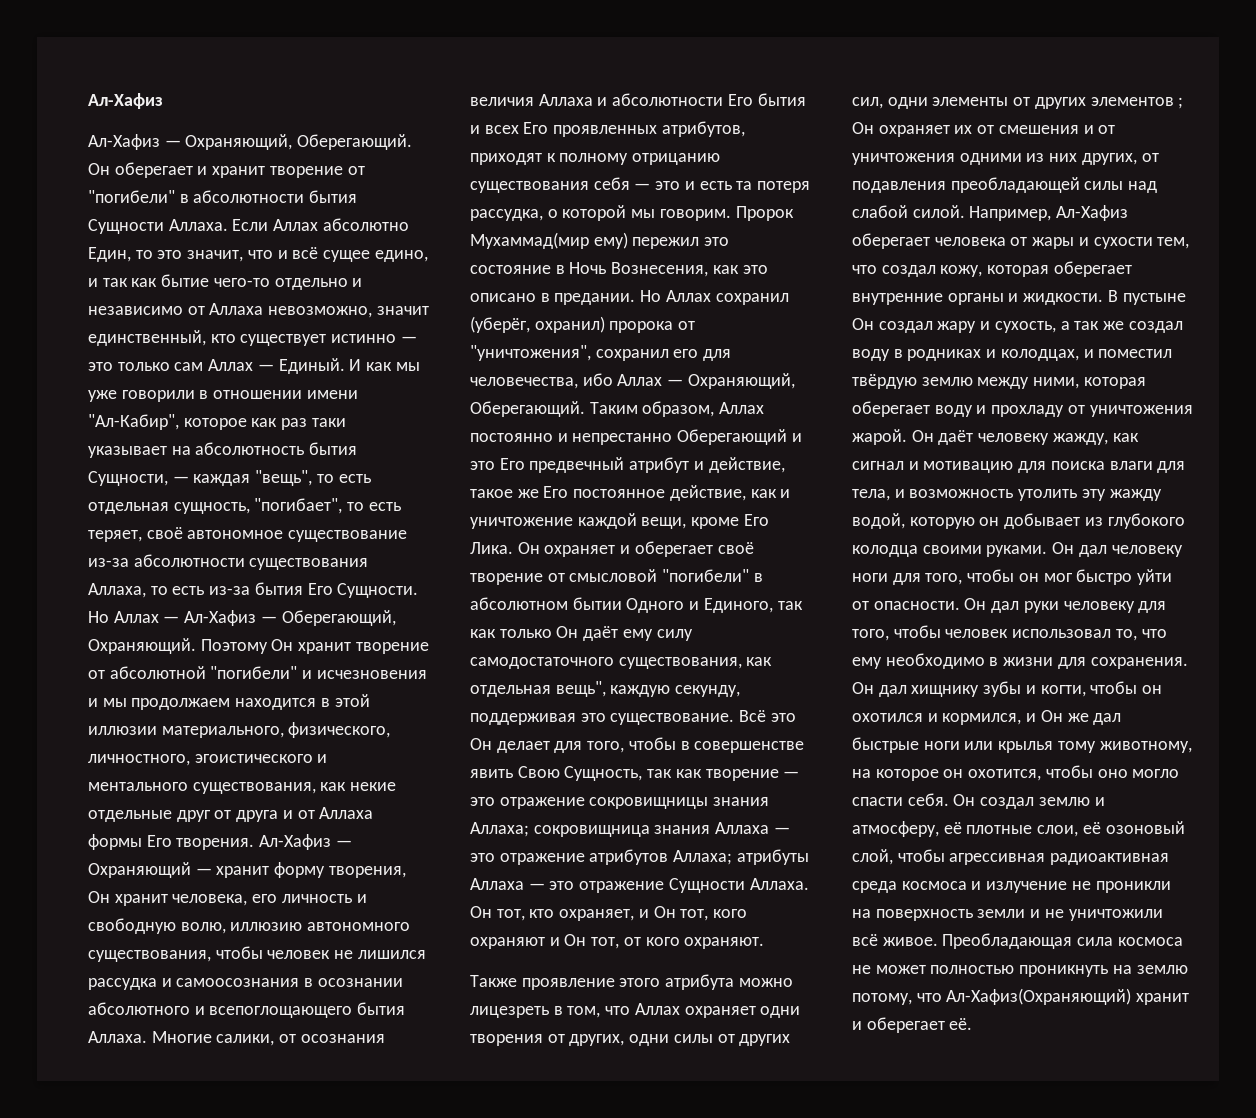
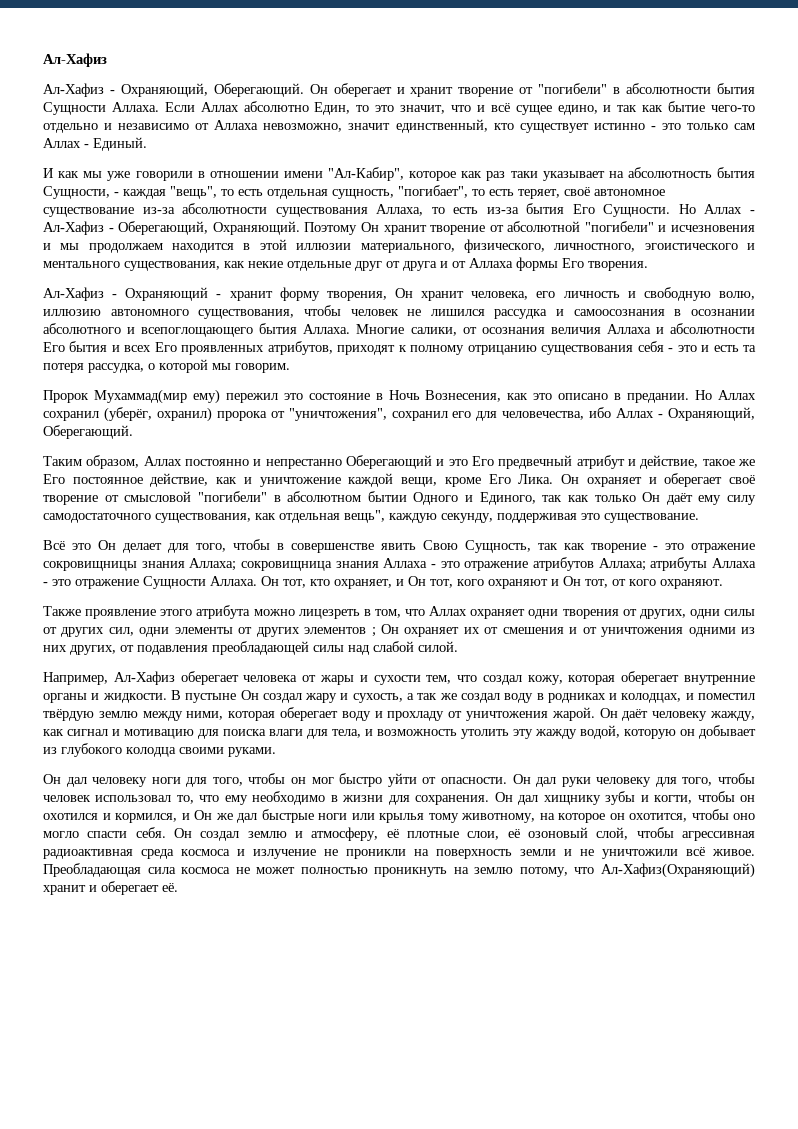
[164,140,181,147] — -> [109,90,115,94] -
[400,336,417,343] — -> [650,126,656,130] -
[257,364,274,371] — -> [84,144,89,148] -
(345, 366) none -> (147, 144) //
[172,476,189,483] — -> [114,192,119,196] -
[163,610,277,626] — Ал-Хафиз — -> [750,210,756,214] [43,221,114,235] - Ал-Хафиз -
[259,834,352,850] [88,862,212,878] Ал-Хафиз — Охраняющий — -> [43,287,222,301] // Ал-Хафиз - Охраняющий -
[634,183,651,190] — -> [668,348,674,352] -
(731, 215) none -> (290, 368) //
[667,373,795,389] [470,401,585,417] — Охраняющий, Оберегающий. -> [658,407,755,421] [43,425,133,439] - Охраняющий, Оберегающий. //
(735, 719) none -> (699, 518) //
[783,771,800,778] — -> [653,546,658,550] -
[773,827,790,834] — -> [431,564,437,568] -
[528,883,545,890] — -> [43,582,48,586] -
(965, 211) none -> (458, 646) //
(1048, 551) none -> (276, 752) //

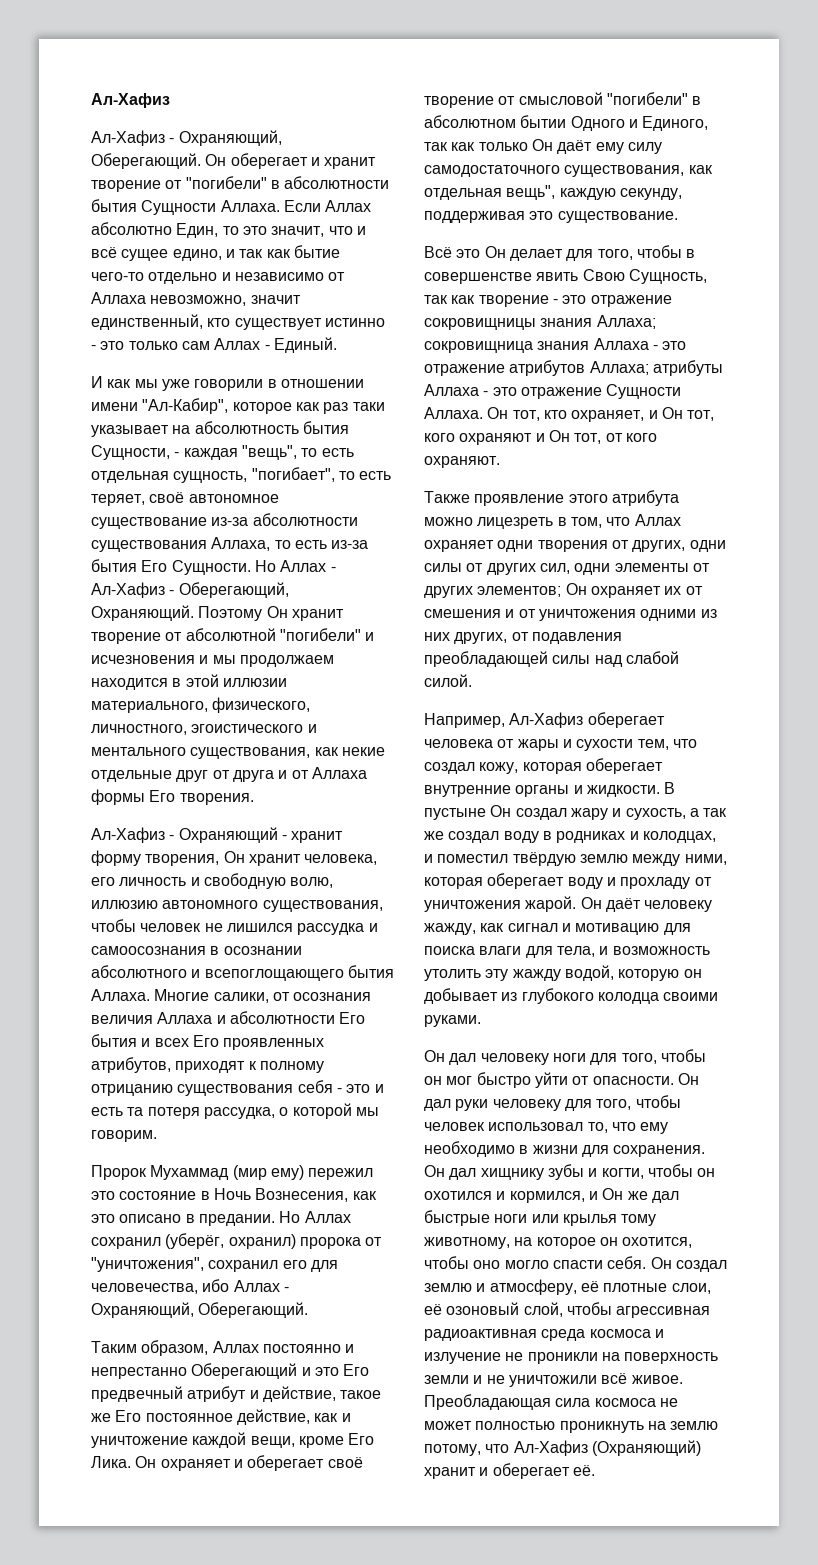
[93,389,187,404] Мухаммад(мир -> [150,1165,267,1180] Мухаммад (мир
[304,627,376,637] элементов ; -> [477,586,562,597] элементов;
[601,863,755,878] Ал-Хафиз(Охраняющий) -> [513,1440,701,1456] Ал-Хафиз (Охраняющий)

